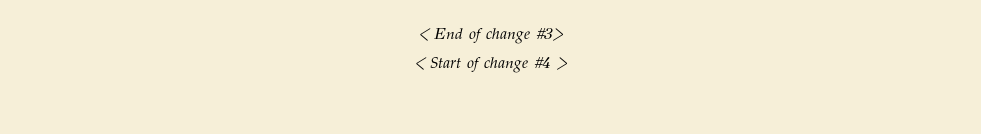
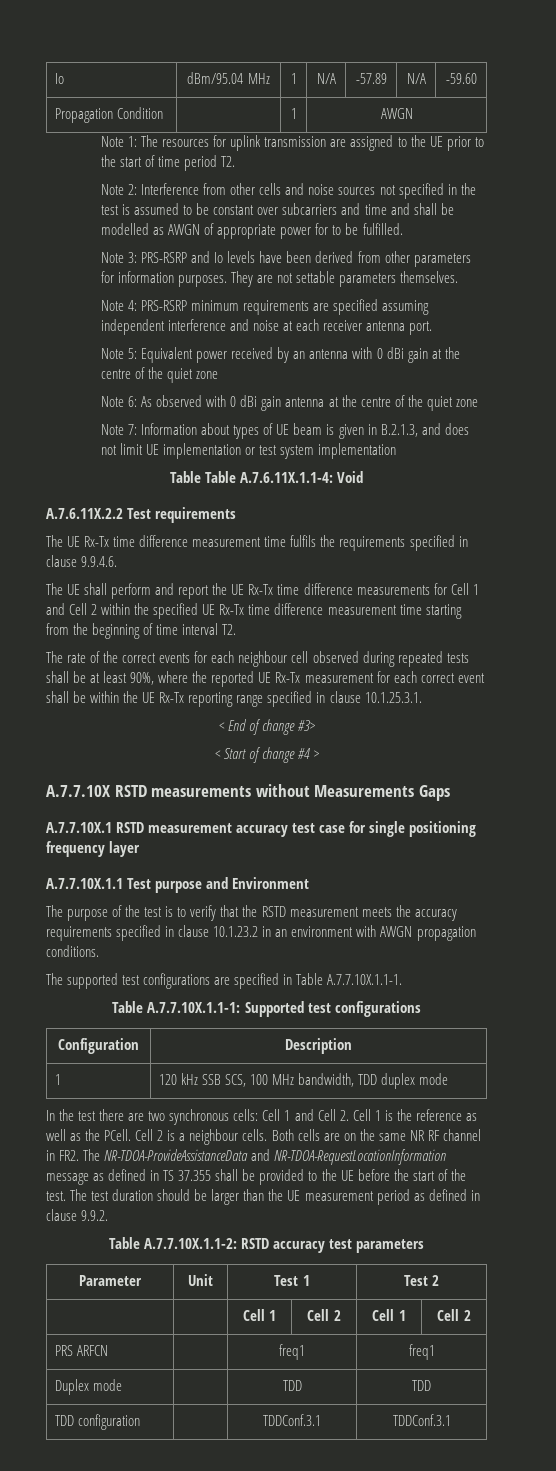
(419, 34) none -> [54,73,64,84] [187,72,270,84] [290,73,297,84] [316,73,336,84] [355,73,387,84] [406,73,426,84] [445,73,477,84] [54,107,164,123] [290,108,297,119] [380,108,413,119] [101,135,484,151] [101,155,236,171] [101,183,476,199] [101,203,454,215] [101,223,403,239] [101,251,471,267] [101,271,459,287] [101,299,430,315] [101,319,433,335] [101,347,460,363] [101,367,219,383] [101,395,478,411] [101,423,469,439] [101,443,397,459] [169,471,364,483] [46,507,237,523] [46,535,468,551] [46,555,118,567] [46,583,479,599] [46,603,462,619] [46,623,237,639] [46,651,469,667] [46,671,485,687] [46,691,422,707] Io | dBm/95.04 MHz | 1 | N/A | -57.89 | N/A | -59.60 // Propagation Condition | | 1 | AWGN // Note 1: The resources for uplink transmission are assigned to the UE prior to the start of time period T2. // Note 2: Interference from other cells and noise sources not specified in the test is assumed to be constant over subcarriers and time and shall be modelled as AWGN of appropriate power for to be fulfilled. // Note 3: PRS-RSRP and Io levels have been derived from other parameters for information purposes. They are not settable parameters themselves. // Note 4: PRS-RSRP minimum requirements are specified assuming independent interference and noise at each receiver antenna port. // Note 5: Equivalent power received by an antenna with 0 dBi gain at the centre of the quiet zone // Note 6: As observed with 0 dBi gain antenna at the centre of the quiet zone // Note 7: Information about types of UE beam is given in B.2.1.3, and does not limit UE implementation or test system implementation // Table Table A.7.6.11X.1.1-4: Void // A.7.6.11X.2.2 Test requirements // The UE Rx-Tx time difference measurement time fulfils the requirements specified in clause 9.9.4.6. // The UE shall perform and report the UE Rx-Tx time difference measurements for Cell 1 and Cell 2 within the specified UE Rx-Tx time difference measurement time starting from the beginning of time interval T2. // The rate of the correct events for each neighbour cell observed during repeated tests shall be at least 90%, where the reported UE Rx-Tx measurement for each correct event shall be within the UE Rx-Tx reporting range specified in clause 10.1.25.3.1. //
(568, 63) none -> [46,784,450,801] [46,821,477,837] [46,841,141,857] [46,877,310,893] [46,905,457,921] [46,925,476,941] [46,945,99,957] [46,973,403,989] [112,1001,421,1017] [58,1038,139,1054] [285,1038,352,1054] [54,1074,61,1085] [158,1073,449,1089] [46,1109,477,1125] [46,1129,481,1145] [46,1149,447,1165] [46,1169,466,1185] [46,1189,480,1205] [46,1209,109,1221] [108,1237,425,1253] [79,1275,142,1286] [188,1274,213,1286] [274,1275,310,1286] [403,1275,440,1286] [242,1309,277,1321] [307,1309,341,1321] [372,1309,406,1321] [437,1309,471,1321] [54,1345,109,1356] [279,1344,305,1360] [408,1344,435,1360] [54,1379,123,1395] [282,1380,302,1391] [412,1380,431,1391] [54,1414,141,1430] [263,1414,321,1426] [392,1414,451,1426] // A.7.7.10X RSTD measurements without Measurements Gaps // A.7.7.10X.1 RSTD measurement accuracy test case for single positioning frequency layer // A.7.7.10X.1.1 Test purpose and Environment // The purpose of the test is to verify that the RSTD measurement meets the accuracy requirements specified in clause 10.1.23.2 in an environment with AWGN propagation conditions. // The supported test configurations are specified in Table A.7.7.10X.1.1-1. // Table A.7.7.10X.1.1-1: Supported test configurations // Configuration | Description // 1 | 120 kHz SSB SCS, 100 MHz bandwidth, TDD duplex mode // In the test there are two synchronous cells: Cell 1 and Cell 2. Cell 1 is the reference as well as the PCell. Cell 2 is a neighbour cells. Both cells are on the same NR RF channel in FR2. The NR-TDOA-ProvideAssistanceData and NR-TDOA-RequestLocationInformation message as defined in TS 37.355 shall be provided to the UE before the start of the test. The test duration should be larger than the UE measurement period as defined in clause 9.9.2. // Table A.7.7.10X.1.1-2: RSTD accuracy test parameters // Parameter | Unit | Test 1 | Test 2 // | | Cell 1 | Cell 2 | Cell 1 | Cell 2 // PRS ARFCN | | freq1 | freq1 // Duplex mode | | TDD | TDD // TDD configuration | | TDDConf.3.1 | TDDConf.3.1

